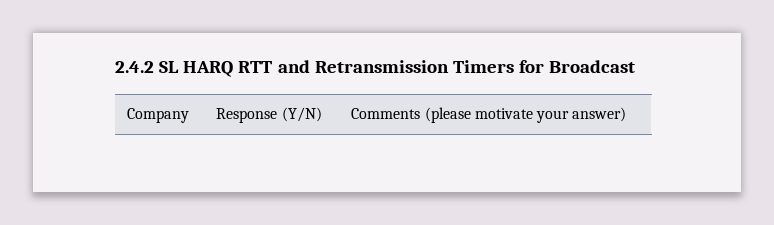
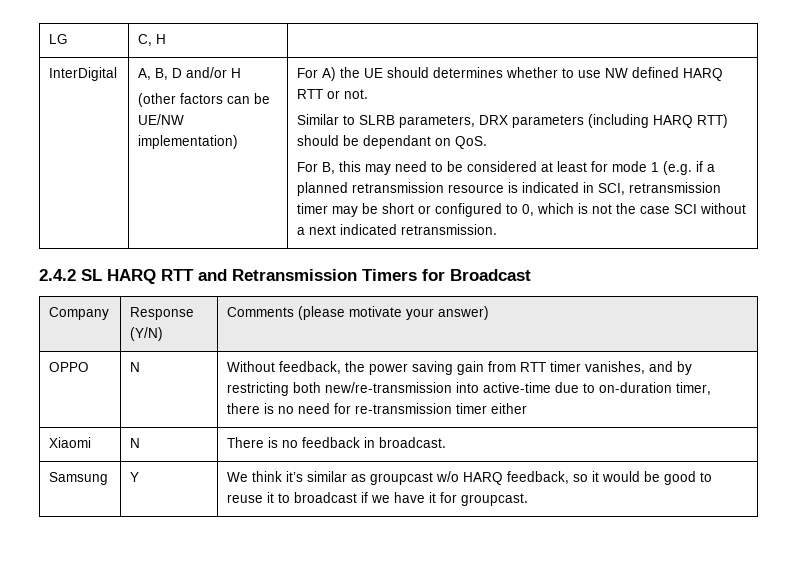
(115, 67) none -> [49,34,69,44] [138,34,167,46] [49,67,118,81] [138,67,242,80] [138,93,271,107] [138,114,185,125] [138,135,239,149] [297,67,724,81] [297,89,369,99] [297,114,729,128] [297,135,488,149] [297,161,716,175] [297,182,722,196] [297,203,747,217] [297,224,498,235] LG | C, H | // InterDigital | A, B, D and/or H // (other factors can be UE/NW implementation) | For A) the UE should determines whether to use NW defined HARQ RTT or not. // Similar to SLRB parameters, DRX parameters (including HARQ RTT) should be dependant on QoS. // For B, this may need to be considered at least for mode 1 (e.g. if a planned retransmission resource is indicated in SCI, retransmission timer may be short or configured to 0, which is not the case SCI without a next indicated retransmission. //
(627, 114) none -> [49,362,90,372] [130,362,141,372] [227,361,693,375] [227,382,712,396] [227,403,528,414] [49,437,92,448] [130,438,141,448] [227,437,447,448] [49,472,109,485] [130,472,140,482] [227,471,713,485] [227,492,529,506] // OPPO | N | Without feedback, the power saving gain from RTT timer vanishes, and by restricting both new/re-transmission into active-time due to on-duration timer, there is no need for re-transmission timer either // Xiaomi | N | There is no feedback in broadcast. // Samsung | Y | We think it’s similar as groupcast w/o HARQ feedback, so it would be good to reuse it to broadcast if we have it for groupcast.

